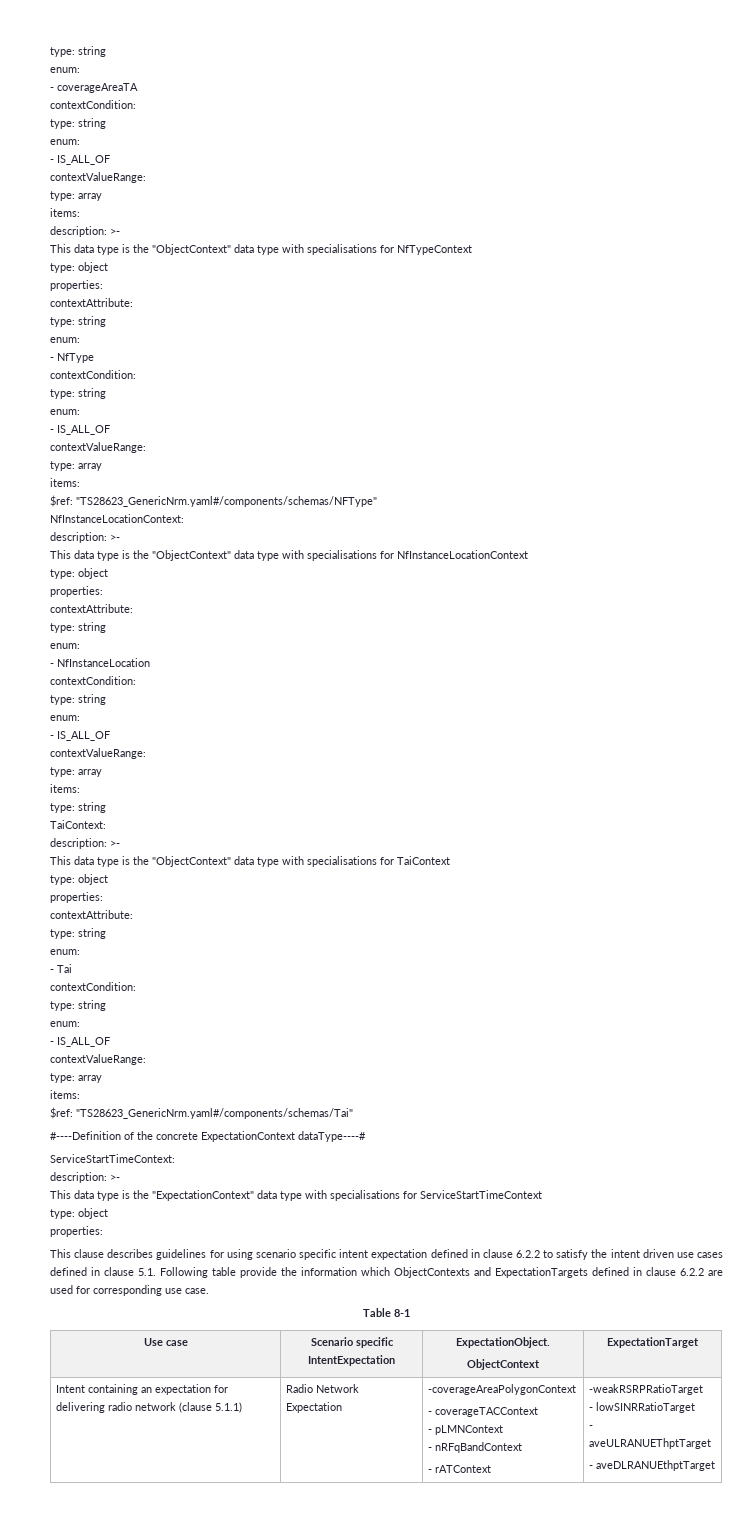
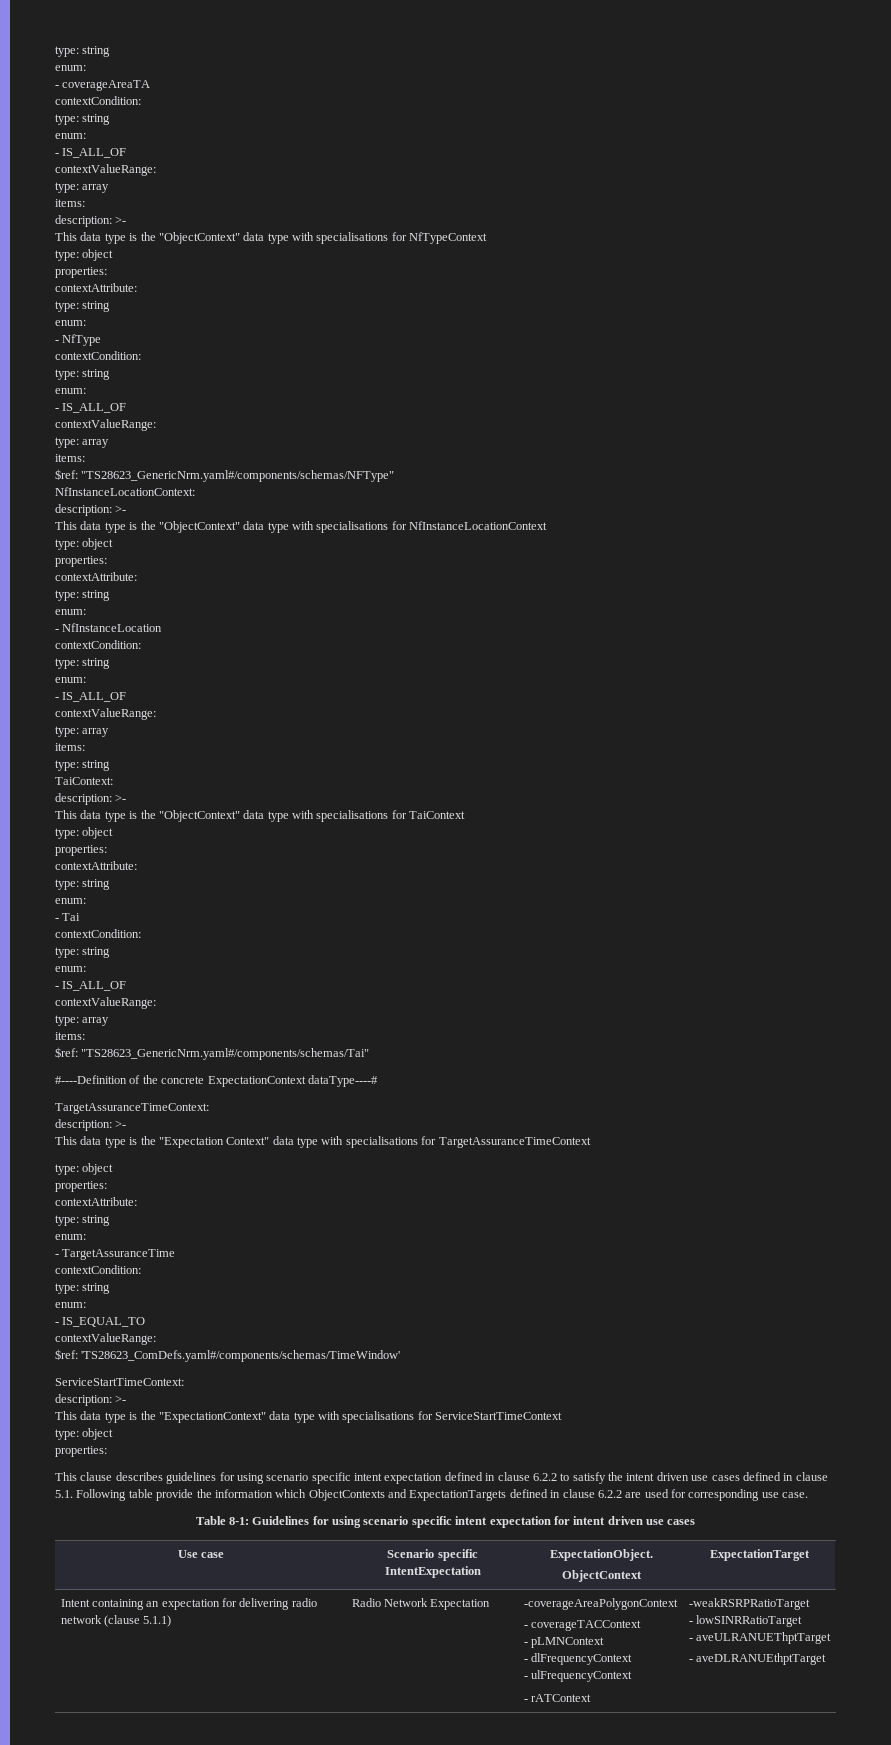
(366, 1136) none -> [55,1103,209,1114] [55,1119,127,1131] [55,1136,591,1148] [55,1163,114,1175] [55,1181,107,1192] [55,1197,137,1206] [55,1215,111,1226] [55,1234,86,1240] [55,1249,176,1260] [55,1265,141,1274] [55,1283,111,1294] [55,1302,86,1308] [55,1317,146,1327] [55,1333,156,1345] [55,1349,401,1362] // TargetAssuranceTimeContext: // description: >- // This data type is the "Expectation Context" data type with specialisations for TargetAssuranceTimeContext // type: object // properties: // contextAttribute: // type: string // enum: // - TargetAssuranceTime // contextCondition: // type: string // enum: // - IS_EQUAL_TO // contextValueRange: // $ref: 'TS28623_ComDefs.yaml#/components/schemas/TimeWindow'
[394,1309,410,1317] 8-1 -> [228,1516,696,1528] 8-1: Guidelines for using scenario specific intent expectation for intent driven use cases
[435,1442,523,1453] nRFqBandContext -> [530,1653,632,1665] [523,1670,632,1682] dlFrequencyContext // - ulFrequencyContext

